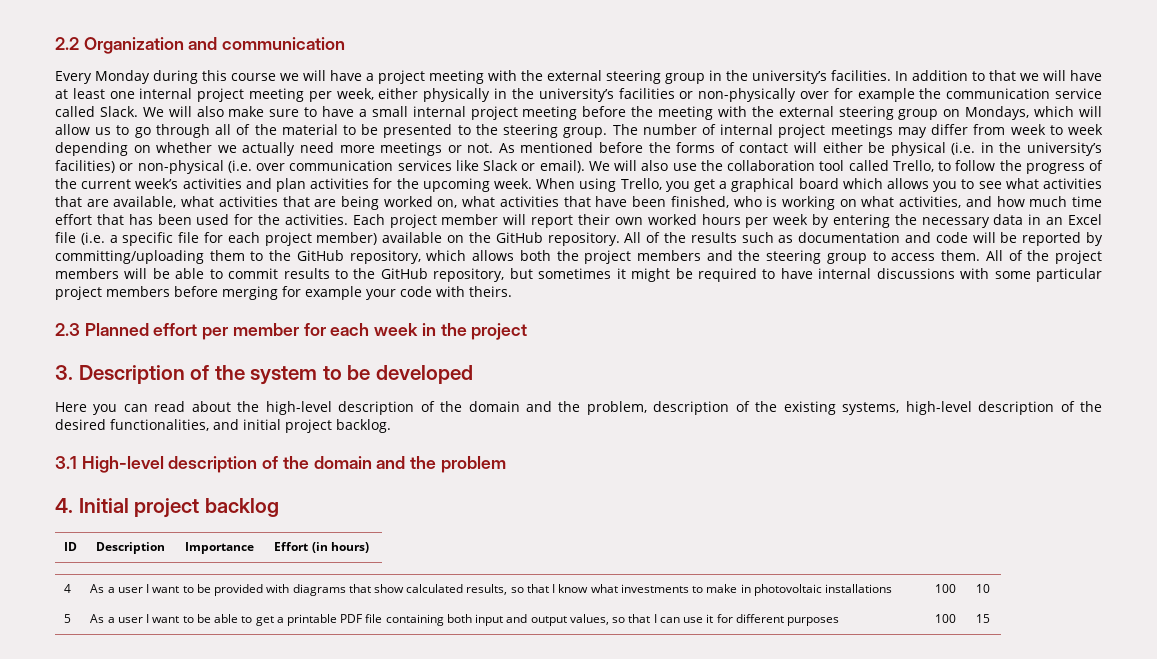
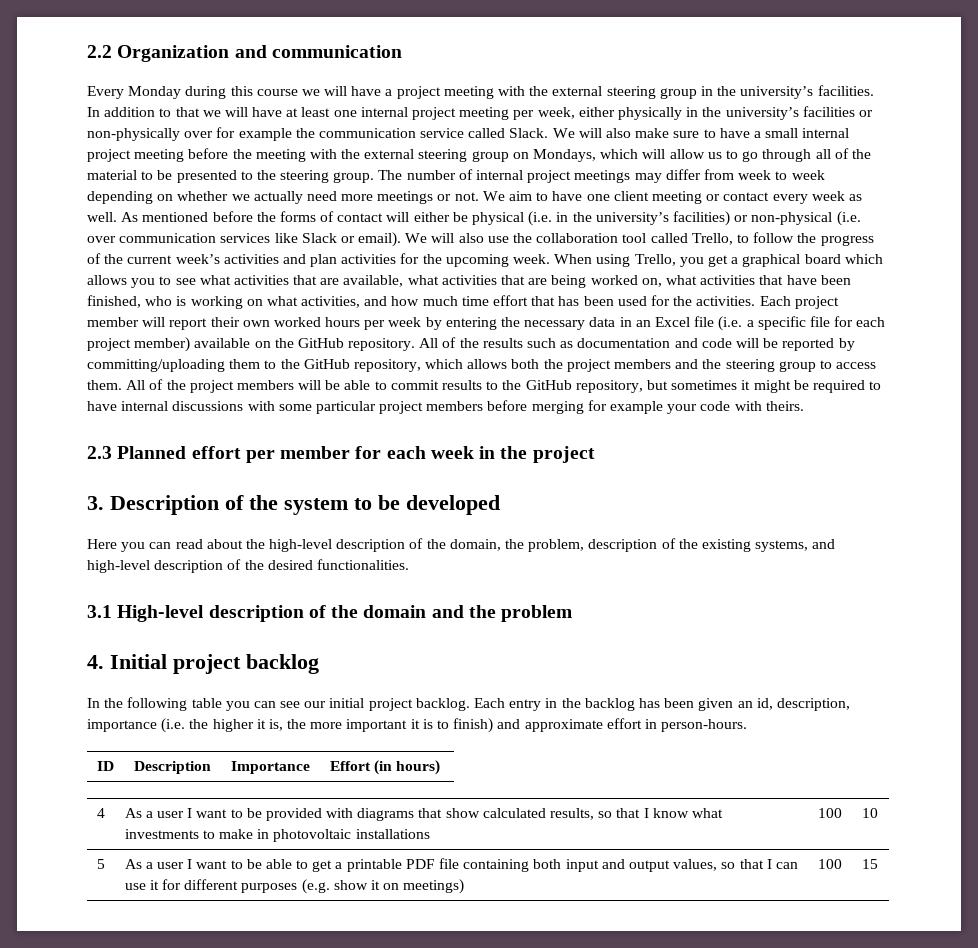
(494, 148) none -> [482,191,862,204] [87,212,117,222] We aim to have one client meeting or contact every week as well.
[468,401,552,412] domain and -> [449,539,501,551] domain,
(900, 408) none -> [812,539,836,549] and
[110,419,391,433] functionalities, and initial project backlog. -> [316,559,409,570] functionalities.
(279, 507) none -> [87,697,850,711] [87,718,748,733] // In the following table you can see our initial project backlog. Each entry in the backlog has been given an id, description, importance (i.e. the higher it is, the more important it is to finish) and approximate effort in person-hours.
(840, 621) none -> [301,879,465,894] (e.g. show it on meetings)

